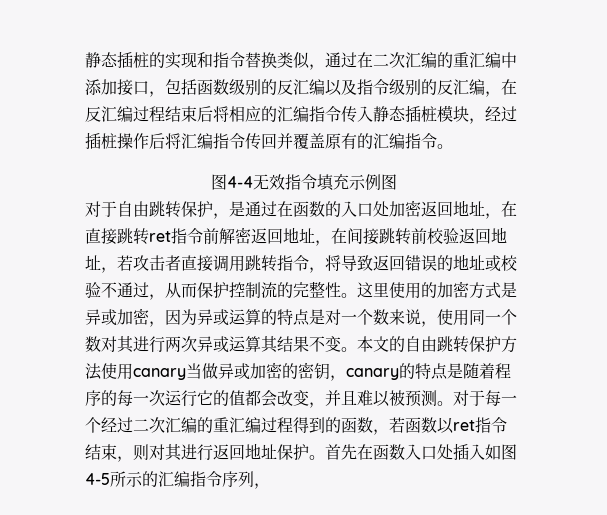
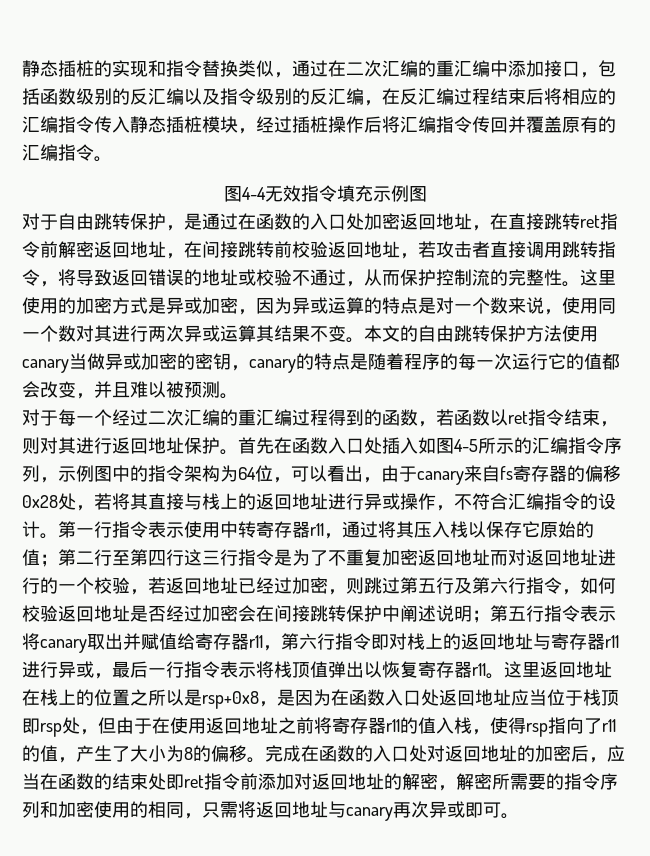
(453, 403) none -> (238, 396) //
(270, 486) none -> [58,465,621,485] [22,493,616,511] [22,521,594,539] [22,549,616,567] [22,577,616,595] [22,605,616,623] [22,633,619,653] [22,661,612,679] [22,689,619,709] [22,717,616,737] [22,745,625,763] [22,773,618,791] [22,801,519,821] 示例图中的指令架构为64位，可以看出，由于canary来自fs寄存器的偏移0x28处，若将其直接与栈上的返回地址进行异或操作，不符合汇编指令的设计。第一行指令表示使用中转寄存器r11，通过将其压入栈以保存它原始的值；第二行至第四行这三行指令是为了不重复加密返回地址而对返回地址进行的一个校验，若返回地址已经过加密，则跳过第五行及第六行指令，如何校验返回地址是否经过加密会在间接跳转保护中阐述说明；第五行指令表示将canary取出并赋值给寄存器r11，第六行指令即对栈上的返回地址与寄存器r11进行异或，最后一行指令表示将栈顶值弹出以恢复寄存器r11。这里返回地址在栈上的位置之所以是rsp+0x8，是因为在函数入口处返回地址应当位于栈顶即rsp处，但由于在使用返回地址之前将寄存器r11的值入栈，使得rsp指向了r11的值，产生了大小为8的偏移。完成在函数的入口处对返回地址的加密后，应当在函数的结束处即ret指令前添加对返回地址的解密，解密所需要的指令序列和加密使用的相同，只需将返回地址与canary再次异或即可。

